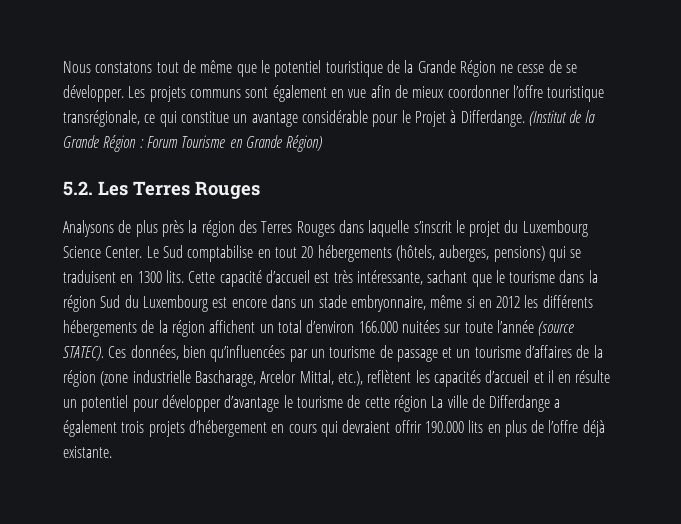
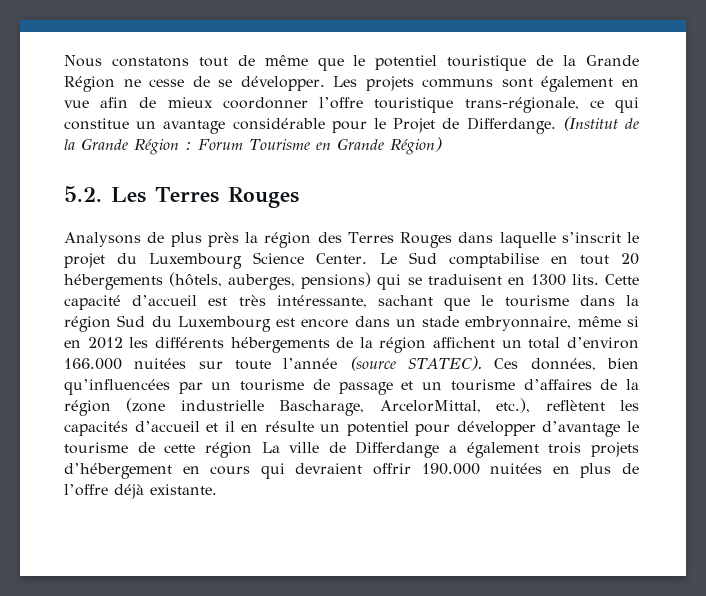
[63,110,140,127] transrégionale, -> [464,97,579,113] trans-régionale,
[450,110,457,123] à -> [442,118,460,129] de
[260,370,334,385] Arcelor Mittal, -> [379,400,481,413] ArcelorMittal,
[468,420,484,433] lits -> [490,463,543,474] nuitées

